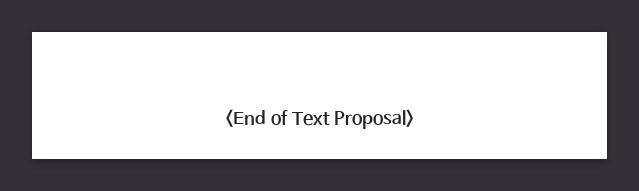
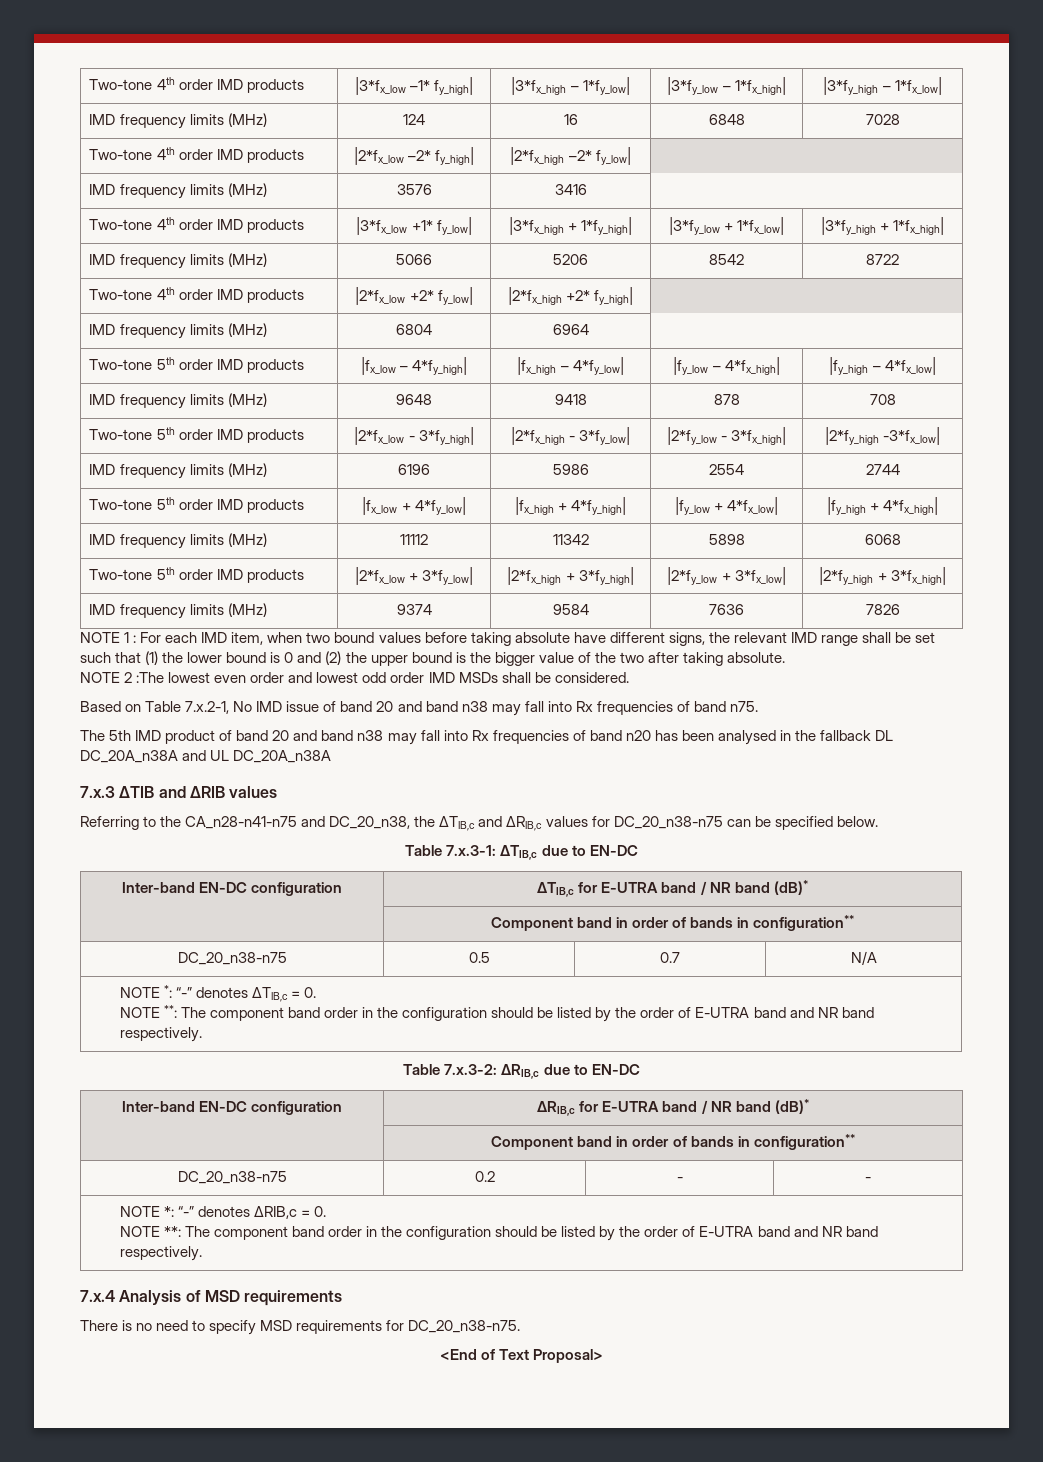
(225, 118) none -> [89,77,304,93] [354,77,474,95] [511,77,630,95] [667,77,786,95] [823,77,942,95] [89,113,267,129] [403,114,425,125] [563,114,578,125] [708,114,745,125] [865,114,900,125] [89,147,304,163] [353,147,475,165] [510,147,631,165] [89,183,267,199] [396,184,432,195] [554,184,587,195] [89,217,304,233] [356,217,472,235] [508,217,633,235] [668,217,785,235] [820,217,945,235] [89,253,267,269] [396,254,432,265] [553,254,588,265] [709,254,744,265] [866,254,899,265] [89,287,304,303] [355,287,473,305] [507,287,634,305] [89,323,267,339] [396,324,432,335] [552,324,589,335] [89,357,304,373] [360,357,468,375] [517,357,624,375] [673,357,780,375] [829,357,936,375] [89,393,267,409] [396,394,432,405] [554,394,587,405] [713,394,740,405] [869,394,896,405] [89,427,304,443] [354,427,474,445] [510,427,631,445] [666,427,787,445] [824,427,941,445] [89,463,267,479] [398,464,430,475] [552,464,589,475] [709,464,744,475] [865,464,900,475] [89,497,304,513] [362,497,466,515] [514,497,627,515] [674,497,779,515] [826,497,939,515] [89,533,267,549] [400,534,428,545] [552,534,589,545] [708,534,745,545] [864,534,901,545] [89,567,304,583] [354,567,474,585] [507,567,634,585] [667,567,786,585] [819,567,946,585] [89,603,267,619] [396,604,432,615] [552,604,589,615] [709,604,744,615] [865,604,900,615] [80,632,936,646] [80,651,786,666] [80,672,629,683] [80,701,758,716] [80,730,894,745] [80,750,332,763] [80,786,278,798] [80,816,878,831] [405,845,638,860] [121,882,343,896] [537,880,808,897] [490,915,855,931] [177,952,287,965] [468,952,490,963] [660,952,680,963] [850,951,877,965] [119,985,316,1002] [119,1005,874,1022] [119,1027,202,1042] [403,1064,640,1079] [121,1101,343,1115] [537,1099,809,1116] [491,1134,855,1150] [177,1171,287,1184] [474,1171,495,1182] [676,1177,683,1182] [865,1177,871,1182] [119,1206,326,1219] [119,1226,878,1241] [119,1246,202,1261] [80,1290,343,1306] [80,1320,521,1335] Two-tone 4th order IMD products | |3*fx_low –1* fy_high| | |3*fx_high – 1*fy_low| | |3*fy_low – 1*fx_high| | |3*fy_high – 1*fx_low| // IMD frequency limits (MHz) | 124 | 16 | 6848 | 7028 // Two-tone 4th order IMD products | |2*fx_low –2* fy_high| | |2*fx_high –2* fy_low| | // IMD frequency limits (MHz) | 3576 | 3416 | // Two-tone 4th order IMD products | |3*fx_low +1* fy_low| | |3*fx_high + 1*fy_high| | |3*fy_low + 1*fx_low| | |3*fy_high + 1*fx_high| // IMD frequency limits (MHz) | 5066 | 5206 | 8542 | 8722 // Two-tone 4th order IMD products | |2*fx_low +2* fy_low| | |2*fx_high +2* fy_high| | // IMD frequency limits (MHz) | 6804 | 6964 | // Two-tone 5th order IMD products | |fx_low – 4*fy_high| | |fx_high – 4*fy_low| | |fy_low – 4*fx_high| | |fy_high – 4*fx_low| // IMD frequency limits (MHz) | 9648 | 9418 | 878 | 708 // Two-tone 5th order IMD products | |2*fx_low - 3*fy_high| | |2*fx_high - 3*fy_low| | |2*fy_low - 3*fx_high| | |2*fy_high -3*fx_low| // IMD frequency limits (MHz) | 6196 | 5986 | 2554 | 2744 // Two-tone 5th order IMD products | |fx_low + 4*fy_low| | |fx_high + 4*fy_high| | |fy_low + 4*fx_low| | |fy_high + 4*fx_high| // IMD frequency limits (MHz) | 11112 | 11342 | 5898 | 6068 // Two-tone 5th order IMD products | |2*fx_low + 3*fy_low| | |2*fx_high + 3*fy_high| | |2*fy_low + 3*fx_low| | |2*fy_high + 3*fx_high| // IMD frequency limits (MHz) | 9374 | 9584 | 7636 | 7826 // NOTE 1 : For each IMD item, when two bound values before taking absolute have different signs, the relevant IMD range shall be set such that (1) the lower bound is 0 and (2) the upper bound is the bigger value of the two after taking absolute. // NOTE 2 :The lowest even order and lowest odd order IMD MSDs shall be considered. // Based on Table 7.x.2-1, No IMD issue of band 20 and band n38 may fall into Rx frequencies of band n75. // The 5th IMD product of band 20 and band n38 may fall into Rx frequencies of band n20 has been analysed in the fallback DL DC_20A_n38A and UL DC_20A_n38A // 7.x.3 ∆TIB and ∆RIB values // Referring to the CA_n28-n41-n75 and DC_20_n38, the ΔTIB,c and ΔRIB,c values for DC_20_n38-n75 can be specified below. // Table 7.x.3-1: ΔTIB,c due to EN-DC // Inter-band EN-DC configuration | ΔTIB,c for E-UTRA band / NR band (dB)* // | Component band in order of bands in configuration** // DC_20_n38-n75 | 0.5 | 0.7 | N/A // NOTE *: “-” denotes ΔTIB,c = 0. // NOTE **: The component band order in the configuration should be listed by the order of E-UTRA band and NR band respectively. // Table 7.x.3-2: ΔRIB,c due to EN-DC // Inter-band EN-DC configuration | ΔRIB,c for E-UTRA band / NR band (dB)* // | Component band in order of bands in configuration** // DC_20_n38-n75 | 0.2 | - | - // NOTE *: “-” denotes ΔRIB,c = 0. // NOTE **: The component band order in the configuration should be listed by the order of E-UTRA band and NR band respectively. // 7.x.4 Analysis of MSD requirements // There is no need to specify MSD requirements for DC_20_n38-n75. //

